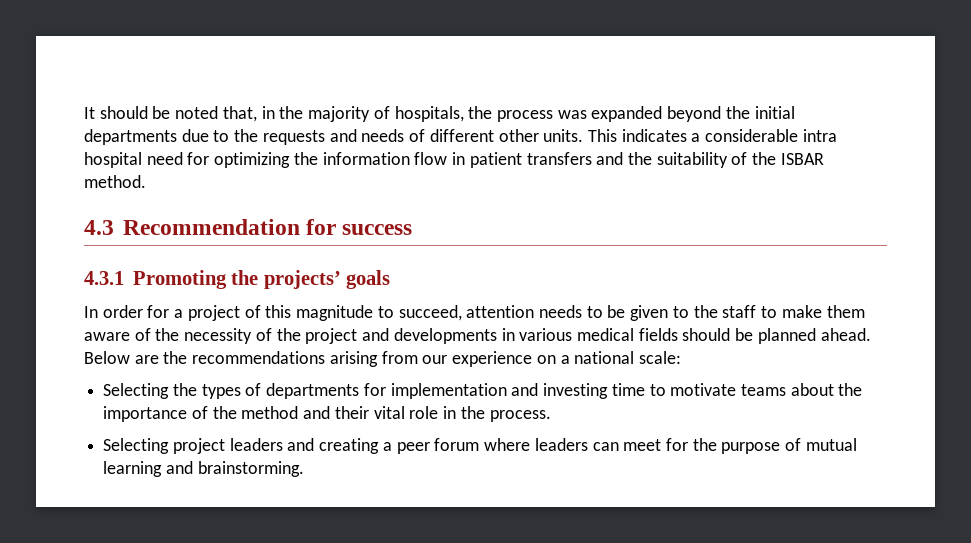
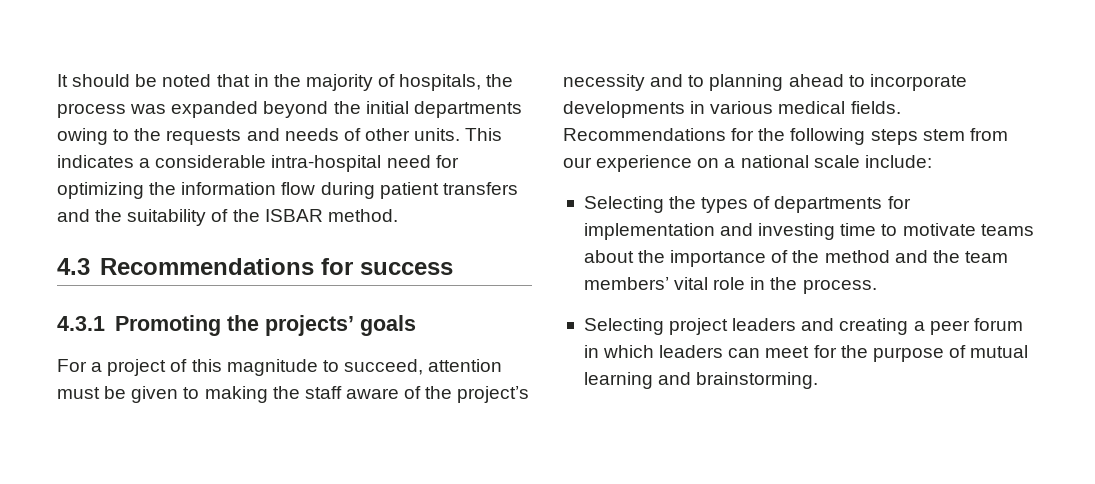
[222,106,257,122] that, -> [216,74,250,87] that
[181,129,209,142] due -> [57,128,108,145] owing
[429,129,494,142] different -> (361, 134) none
[802,129,837,142] [84,152,142,168] intra hospital -> [271,155,382,172] intra-hospital
[452,152,466,165] in -> [320,182,375,199] during
[122,219,300,235] Recommendation -> [99,258,314,275] Recommendations
[84,305,170,318] In order for -> [57,359,87,372] For
[538,305,603,318] needs to -> [57,387,100,399] must
(689, 312) none -> [204,386,268,403] making
[761,305,865,318] [84,328,871,344] [84,351,378,367] to make them aware of the necessity of the project and developments in various medical fields should be planned ahead. Below are the recommendations arising -> [345,386,530,403] [563,74,967,91] [563,101,901,118] [563,128,965,145] aware of the project’s necessity and to planning ahead to incorporate developments in various medical fields. Recommendations for the following steps stem
[638,351,681,364] scale: -> [813,155,932,168] scale include:
[334,406,369,419] their -> [932,250,1008,263] [583,277,669,290] the team members’
[484,438,531,451] where -> [583,345,655,358] in which

